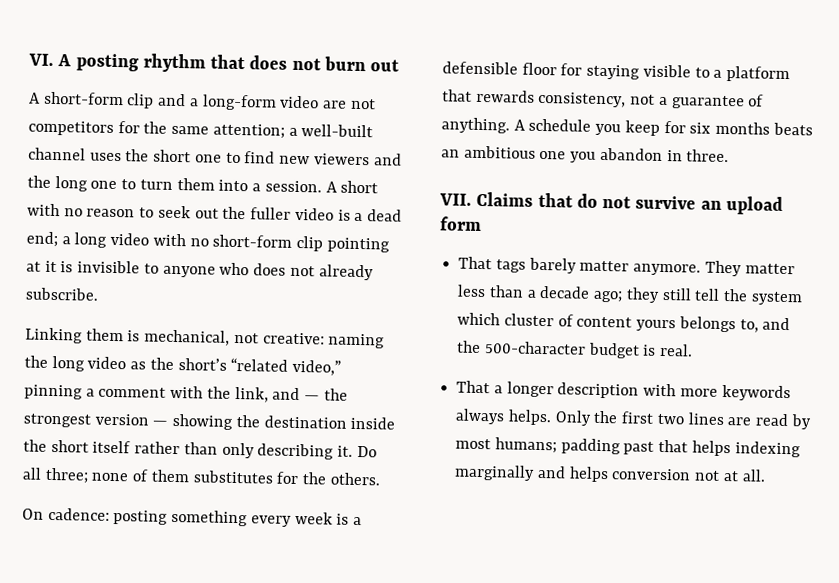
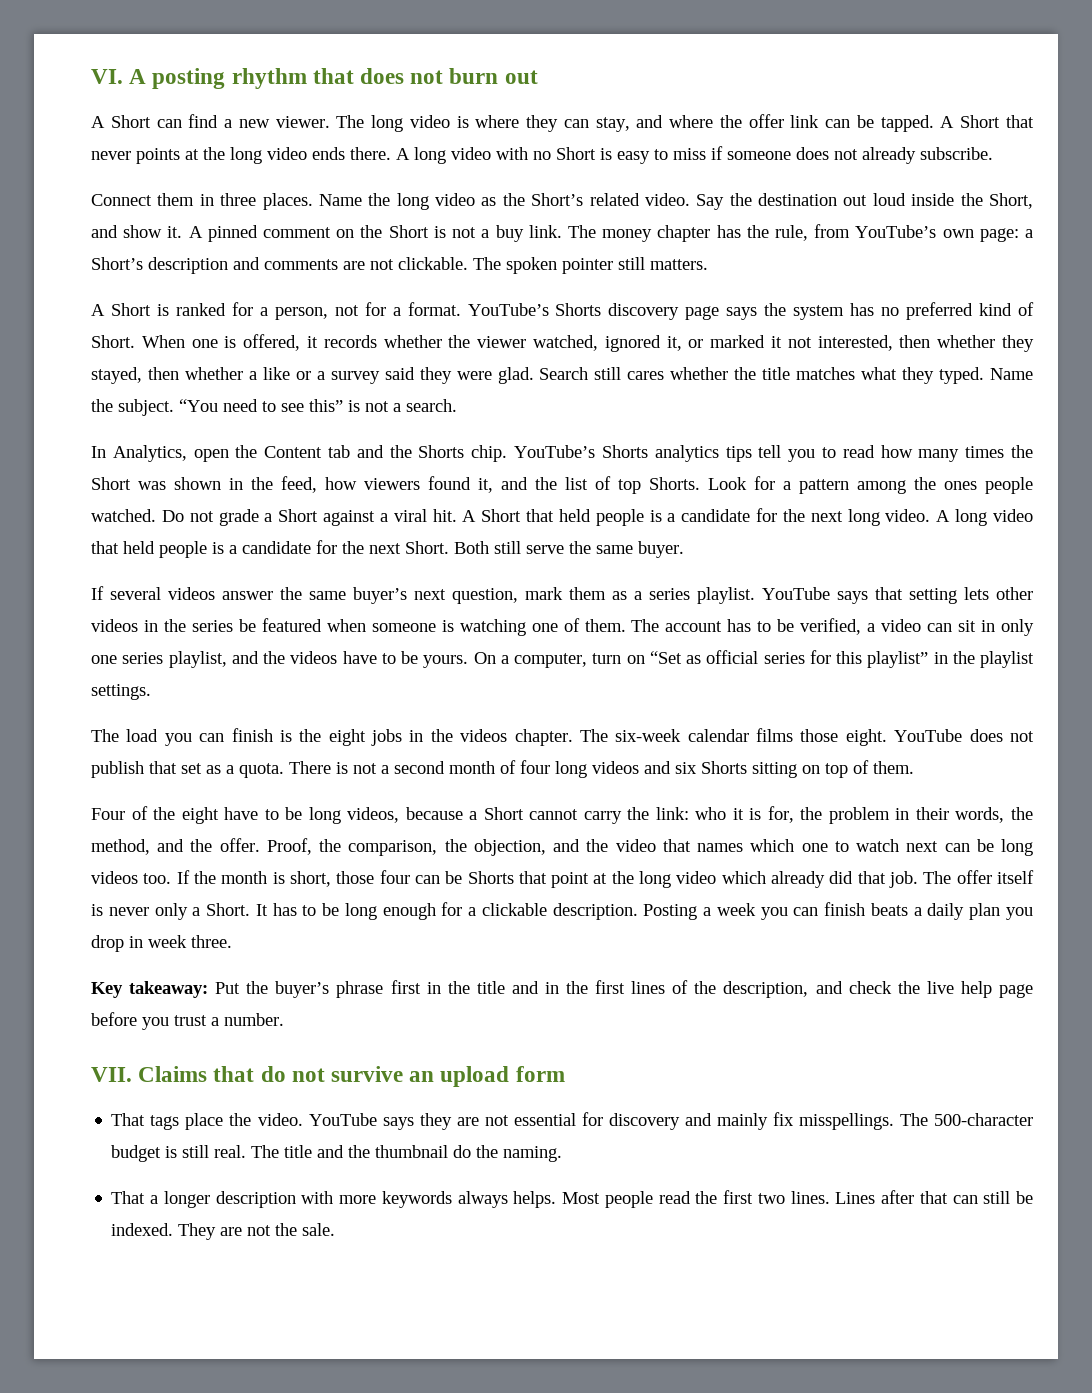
[43,91,376,111] [28,120,374,139] [28,147,402,166] [27,175,379,194] [27,203,402,222] [26,231,390,253] [26,260,374,281] [25,287,99,301] [25,327,386,349] short-form clip and a long-form video are not competitors for the same attention; a well-built channel uses the short one to find new viewers and the long one to turn them into a session. A short with no reason to seek out the fuller video is a dead end; a long video with no short-form clip pointing at it is invisible to anyone who does not already subscribe. // Linking them is mechanical, not creative: naming -> [110,114,1034,132] [91,146,993,164] [91,193,362,210] Short can find a new viewer. The long video is where they can stay, and where the offer link can be tapped. A Short that never points at the long video ends there. A long video with no Short is easy to miss if someone does not already subscribe. // Connect them in three places. Name
[177,357,342,376] [24,384,348,403] [23,413,396,430] [23,439,377,460] [22,467,381,486] [22,507,363,527] [442,61,791,83] [442,89,765,110] [441,117,813,136] [441,145,730,163] short’s “related video,” pinning a comment with the link, and — the strongest version — showing the destination inside the short itself rather than only describing it. Do all three; none of them substitutes for the others. // On cadence: posting something every week is a defensible floor for staying visible to a platform that rewards consistency, not a guarantee of anything. A schedule you keep for six months beats an ambitious one you abandon in three. -> [531,193,1034,210] [91,224,1033,242] [91,257,708,274] [91,302,1035,320] [91,334,1034,352] [91,367,1034,384] [91,399,457,416] [91,445,1034,462] [91,476,1033,494] [91,508,1033,526] [91,540,684,558] [91,586,1033,604] [91,618,1035,636] [91,650,1034,668] [91,684,151,700] [91,728,1035,746] [91,760,914,778] [91,806,1033,824] [91,838,1033,856] [91,870,1035,888] [91,902,1033,920] [91,935,232,952] [91,980,1033,998] [91,1012,284,1030] Short’s related video. Say the destination out loud inside the Short, and show it. A pinned comment on the Short is not a buy link. The money chapter has the rule, from YouTube’s own page: a Short’s description and comments are not clickable. The spoken pointer still matters. // A Short is ranked for a person, not for a format. YouTube’s Shorts discovery page says the system has no preferred kind of Short. When one is offered, it records whether the viewer watched, ignored it, or marked it not interested, then whether they stayed, then whether a like or a survey said they were glad. Search still cares whether the title matches what they typed. Name the subject. “You need to see this” is not a search. // In Analytics, open the Content tab and the Shorts chip. YouTube’s Shorts analytics tips tell you to read how many times the Short was shown in the feed, how viewers found it, and the list of top Shorts. Look for a pattern among the ones people watched. Do not grade a Short against a viral hit. A Short that held people is a candidate for the next long video. A long video that held people is a candidate for the next Short. Both still serve the same buyer. // If several videos answer the same buyer’s next question, mark them as a series playlist. YouTube says that setting lets other videos in the series be featured when someone is watching one of them. The account has to be verified, a video can sit in only one series playlist, and the videos have to be yours. On a computer, turn on “Set as official series for this playlist” in the playlist settings. // The load you can finish is the eight jobs in the videos chapter. The six-week calendar films those eight. YouTube does not publish that set as a quota. There is not a second month of four long videos and six Shorts sitting on top of them. // Four of the eight have to be long videos, because a Short cannot carry the link: who it is for, the problem in their words, the method, and the offer. Proof, the comparison, the objection, and the video that names which one to watch next can be long videos too. If the month is short, those four can be Shorts that point at the long video which already did that job. The offer itself is never only a Short. It has to be long enough for a clickable description. Posting a week you can finish beats a daily plan you drop in week three. // Key takeaway: Put the buyer’s phrase first in the title and in the first lines of the description, and check the live help page before you trust a number.
[528,257,795,277] [457,284,803,306] [457,312,791,333] [457,340,482,354] barely matter anymore. They matter less than a decade ago; they still tell the system which cluster of content yours belongs to, and the -> [185,1112,928,1130] place the video. YouTube says they are not essential for discovery and mainly fix misspellings. The
(657, 350) none -> [182,1145,210,1158] still
(694, 350) none -> [251,1145,563,1162] The title and the thumbnail do the naming.
[554,410,812,430] [455,437,801,458] [454,464,766,483] Only the first two lines are read by most humans; padding past that helps indexing marginally and helps conversion not at all. -> [562,1190,1033,1208] [111,1223,336,1240] Most people read the first two lines. Lines after that can still be indexed. They are not the sale.

